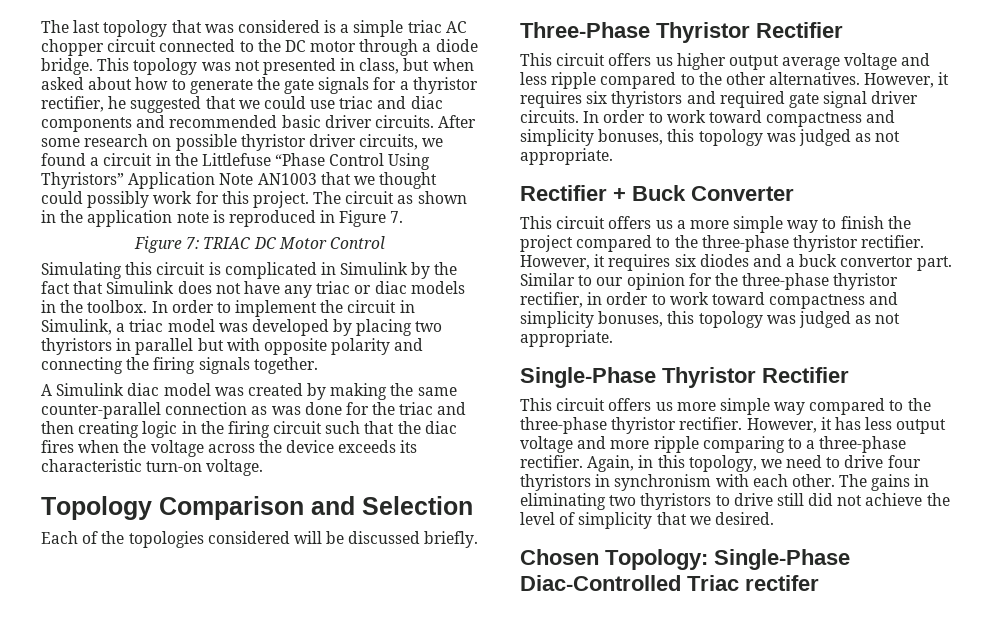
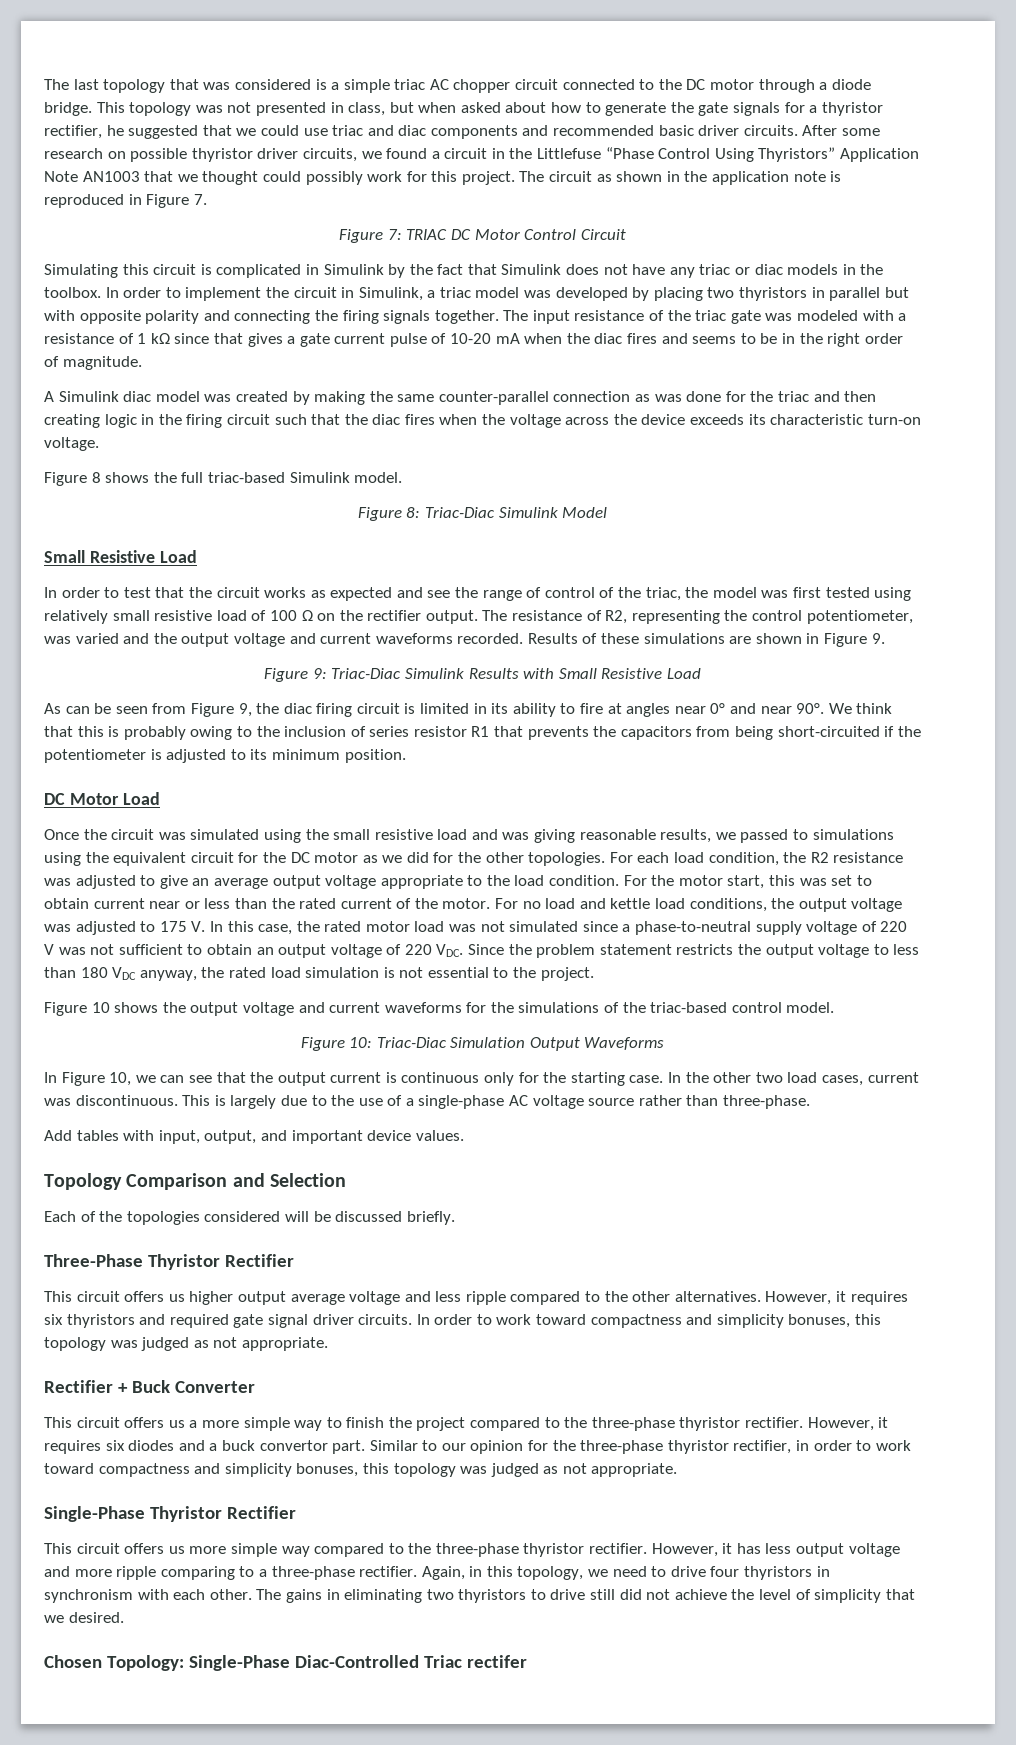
(385, 242) none -> [580,229,626,240] Circuit
(318, 365) none -> [503,310,907,324] [44,333,903,347] [44,356,142,370] The input resistance of the triac gate was modeled with a resistance of 1 kΩ since that gives a gate current pulse of 10-20 mA when the diac fires and seems to be in the right order of magnitude.
(264, 467) none -> [44,472,403,486] [357,507,608,521] [44,550,197,563] [44,587,912,601] [44,610,913,624] [44,633,885,647] [264,668,701,682] [44,703,893,717] [44,726,921,740] [44,749,406,763] [44,792,160,805] [44,829,894,843] [44,852,904,866] [44,875,872,889] [44,898,903,912] [44,921,908,935] [44,944,920,958] [44,967,594,981] [44,1002,835,1016] [300,1037,665,1051] [44,1072,919,1086] [44,1095,811,1109] [44,1130,464,1144] // Figure 8 shows the full triac-based Simulink model. // Figure 8: Triac-Diac Simulink Model // Small Resistive Load // In order to test that the circuit works as expected and see the range of control of the triac, the model was first tested using relatively small resistive load of 100 Ω on the rectifier output. The resistance of R2, representing the control potentiometer, was varied and the output voltage and current waveforms recorded. Results of these simulations are shown in Figure 9. // Figure 9: Triac-Diac Simulink Results with Small Resistive Load // As can be seen from Figure 9, the diac firing circuit is limited in its ability to fire at angles near 0° and near 90°. We think that this is probably owing to the inclusion of series resistor R1 that prevents the capacitors from being short-circuited if the potentiometer is adjusted to its minimum position. // DC Motor Load // Once the circuit was simulated using the small resistive load and was giving reasonable results, we passed to simulations using the equivalent circuit for the DC motor as we did for the other topologies. For each load condition, the R2 resistance was adjusted to give an average output voltage appropriate to the load condition. For the motor start, this was set to obtain current near or less than the rated current of the motor. For no load and kettle load conditions, the output voltage was adjusted to 175 V. In this case, the rated motor load was not simulated since a phase-to-neutral supply voltage of 220 V was not sufficient to obtain an output voltage of 220 VDC. Since the problem statement restricts the output voltage to less than 180 VDC anyway, the rated load simulation is not essential to the project. // Figure 10 shows the output voltage and current waveforms for the simulations of the triac-based control model. // Figure 10: Triac-Diac Simulation Output Waveforms // In Figure 10, we can see that the output current is continuous only for the starting case. In the other two load cases, current was discontinuous. This is largely due to the use of a single-phase AC voltage source rather than three-phase. // Add tables with input, output, and important device values.

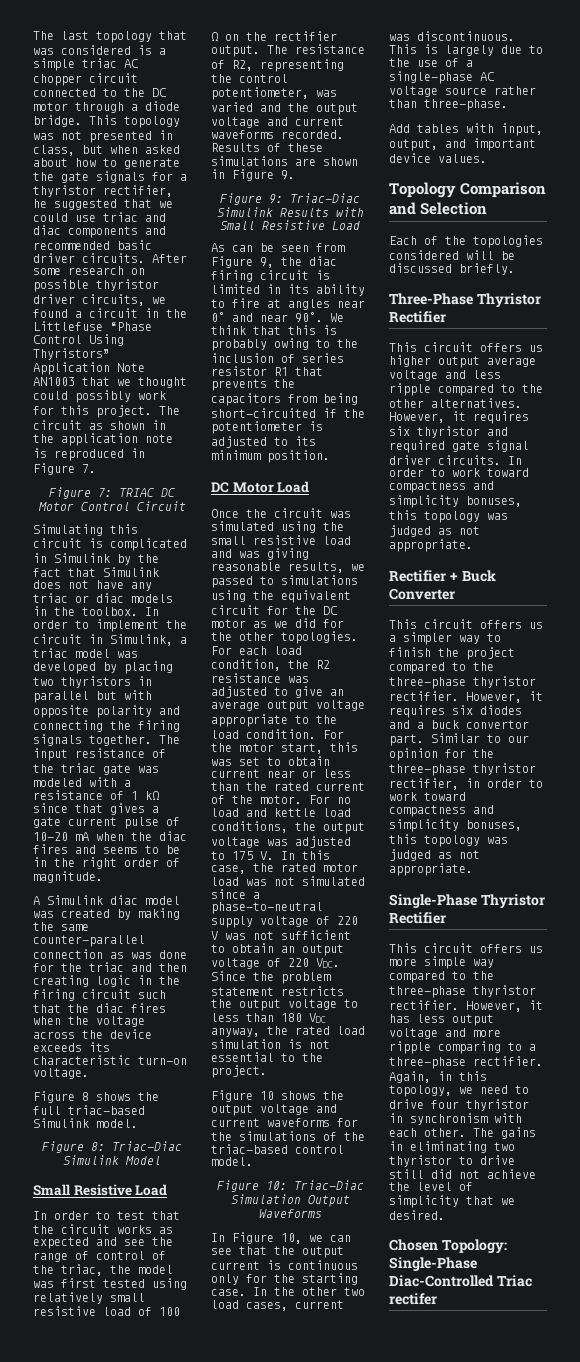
[66,1314,135,1328] thyristors -> [417,426,480,438] thyristor
[201,1417,290,1431] more simple -> [403,632,452,645] simpler
[744,1566,813,1580] thyristors -> [466,1099,529,1111] thyristor
[458,1589,527,1603] thyristors -> [389,1155,452,1167] thyristor

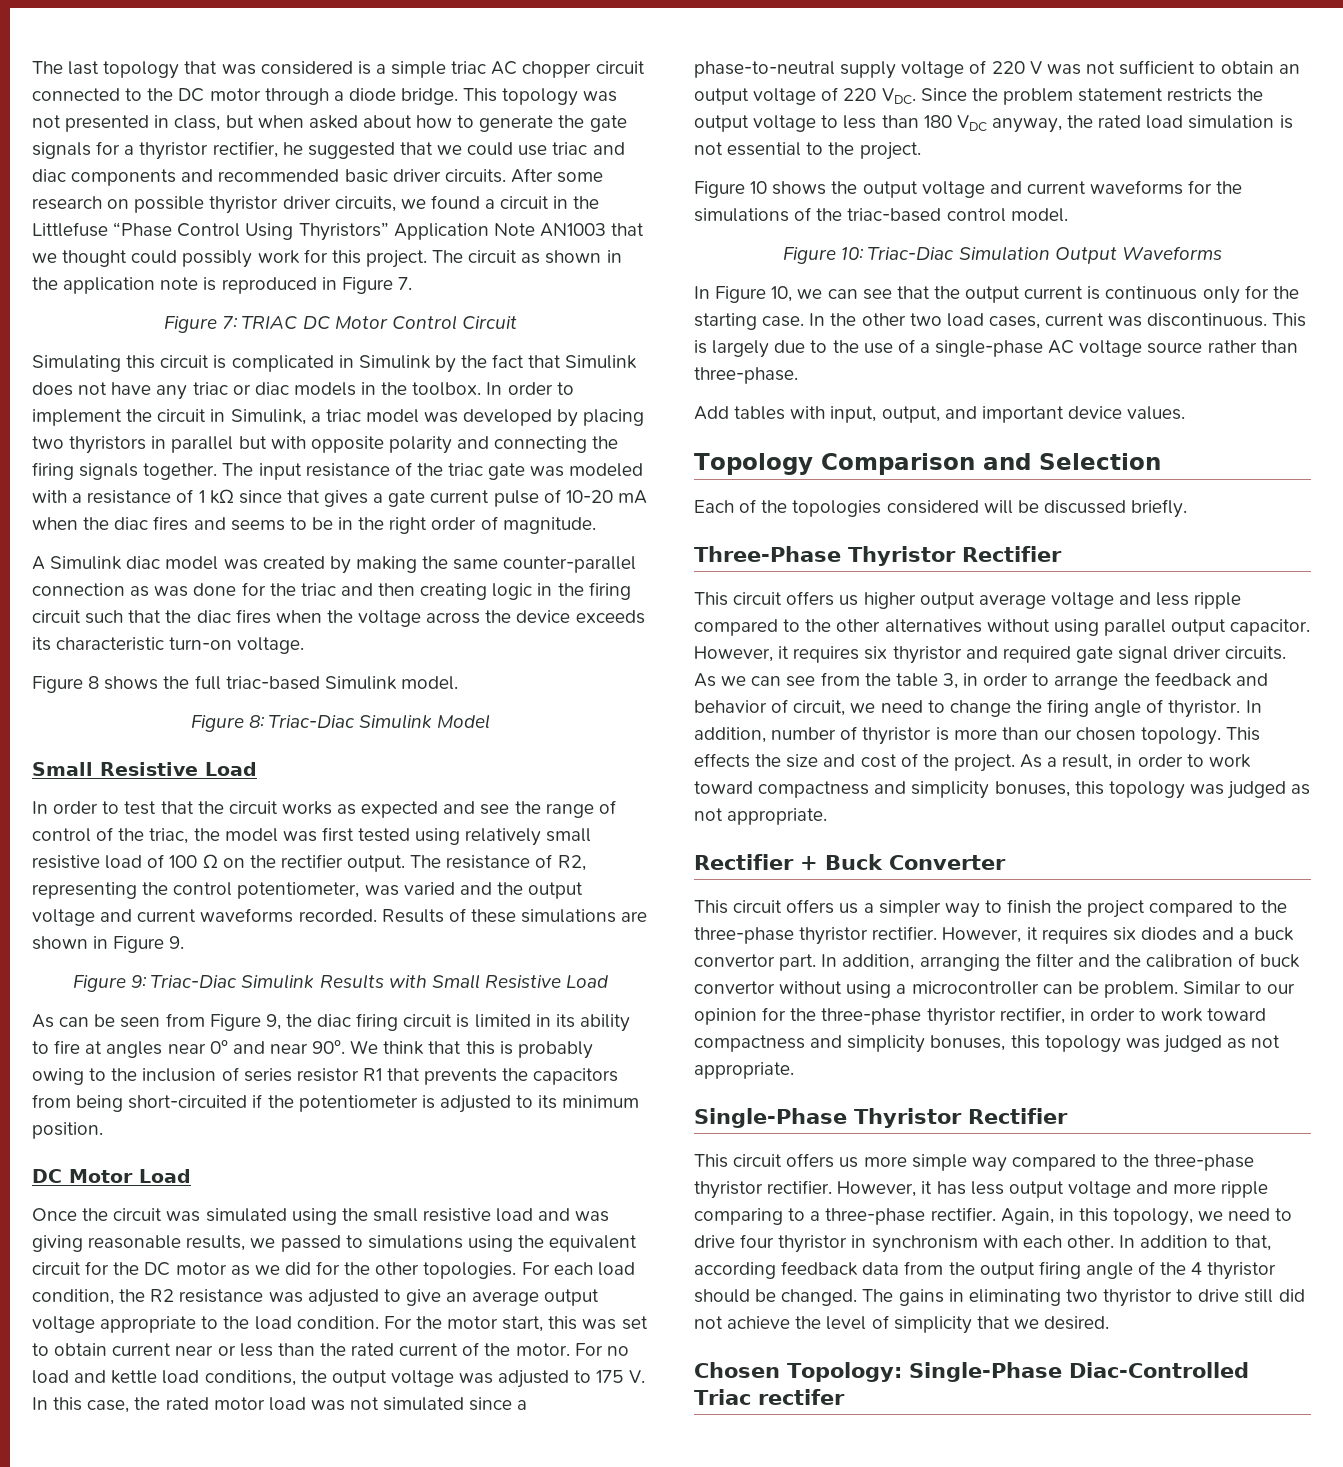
[431,398,522,408] alternatives. -> [884,619,1311,636] alternatives without using parallel output capacitor.
[508,456,522,465] In -> [694,672,1268,690] [694,699,1262,718] [694,726,1261,745] [694,753,1133,772] As we can see from the table 3, in order to arrange the feedback and behavior of circuit, we need to change the firing angle of thyristor. In addition, number of thyristor is more than our chosen topology. This effects the size and cost of the project. As a result, in
(424, 740) none -> [821,953,1301,971] [694,981,1178,998] In addition, arranging the filter and the calibration of buck convertor without using a microcontroller can be problem.
(466, 1132) none -> [1119,1235,1272,1251] [694,1261,1277,1280] [694,1289,858,1306] In addition to that, according feedback data from the output firing angle of the 4 thyristor should be changed.

